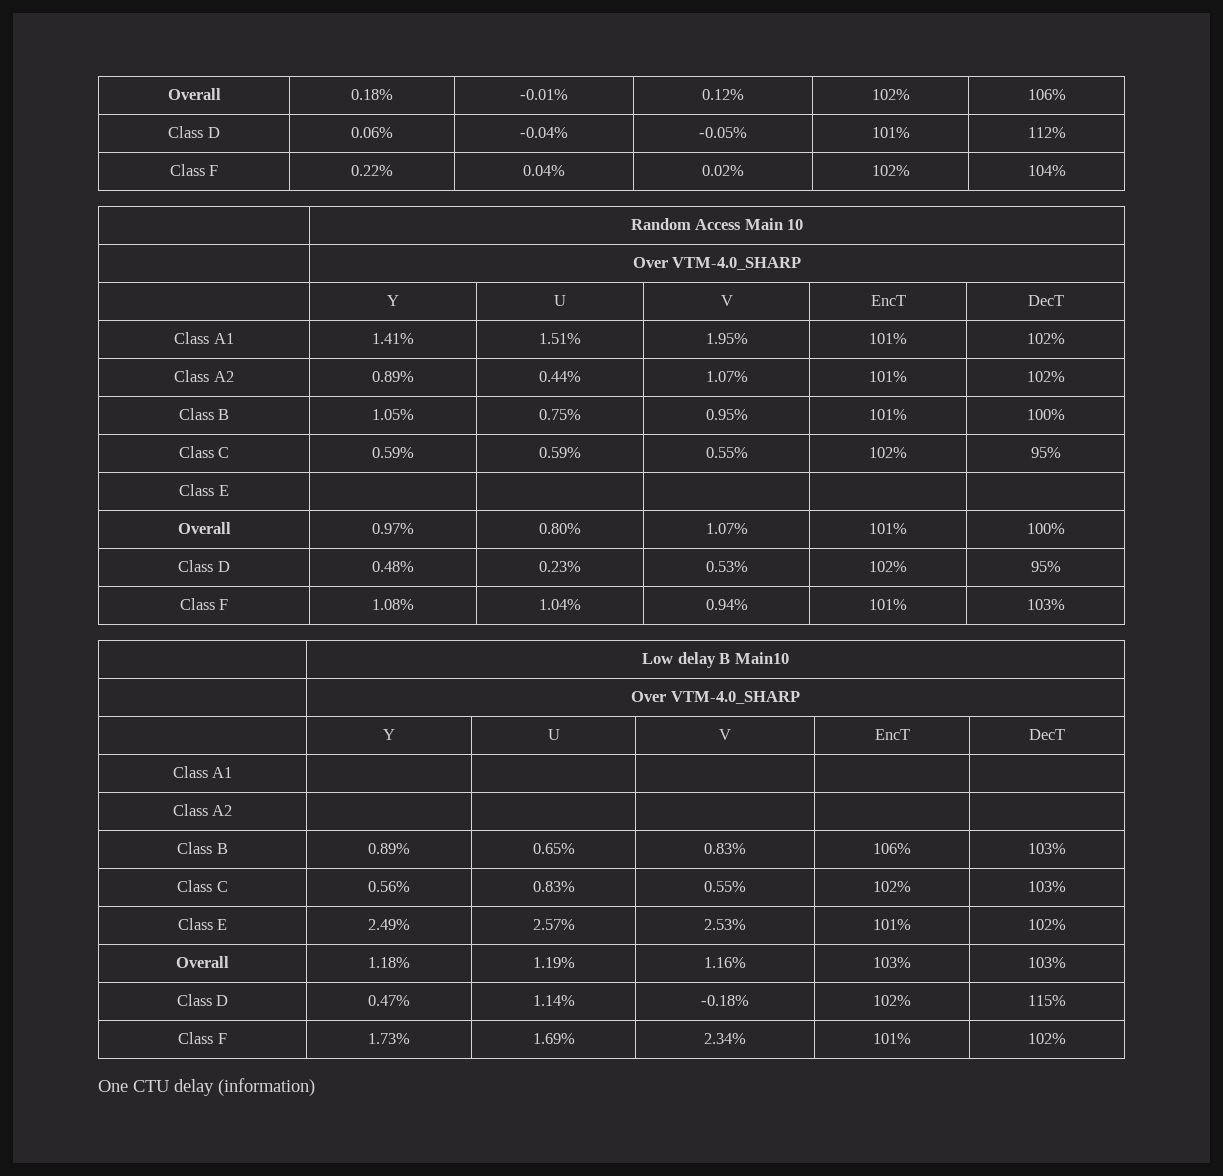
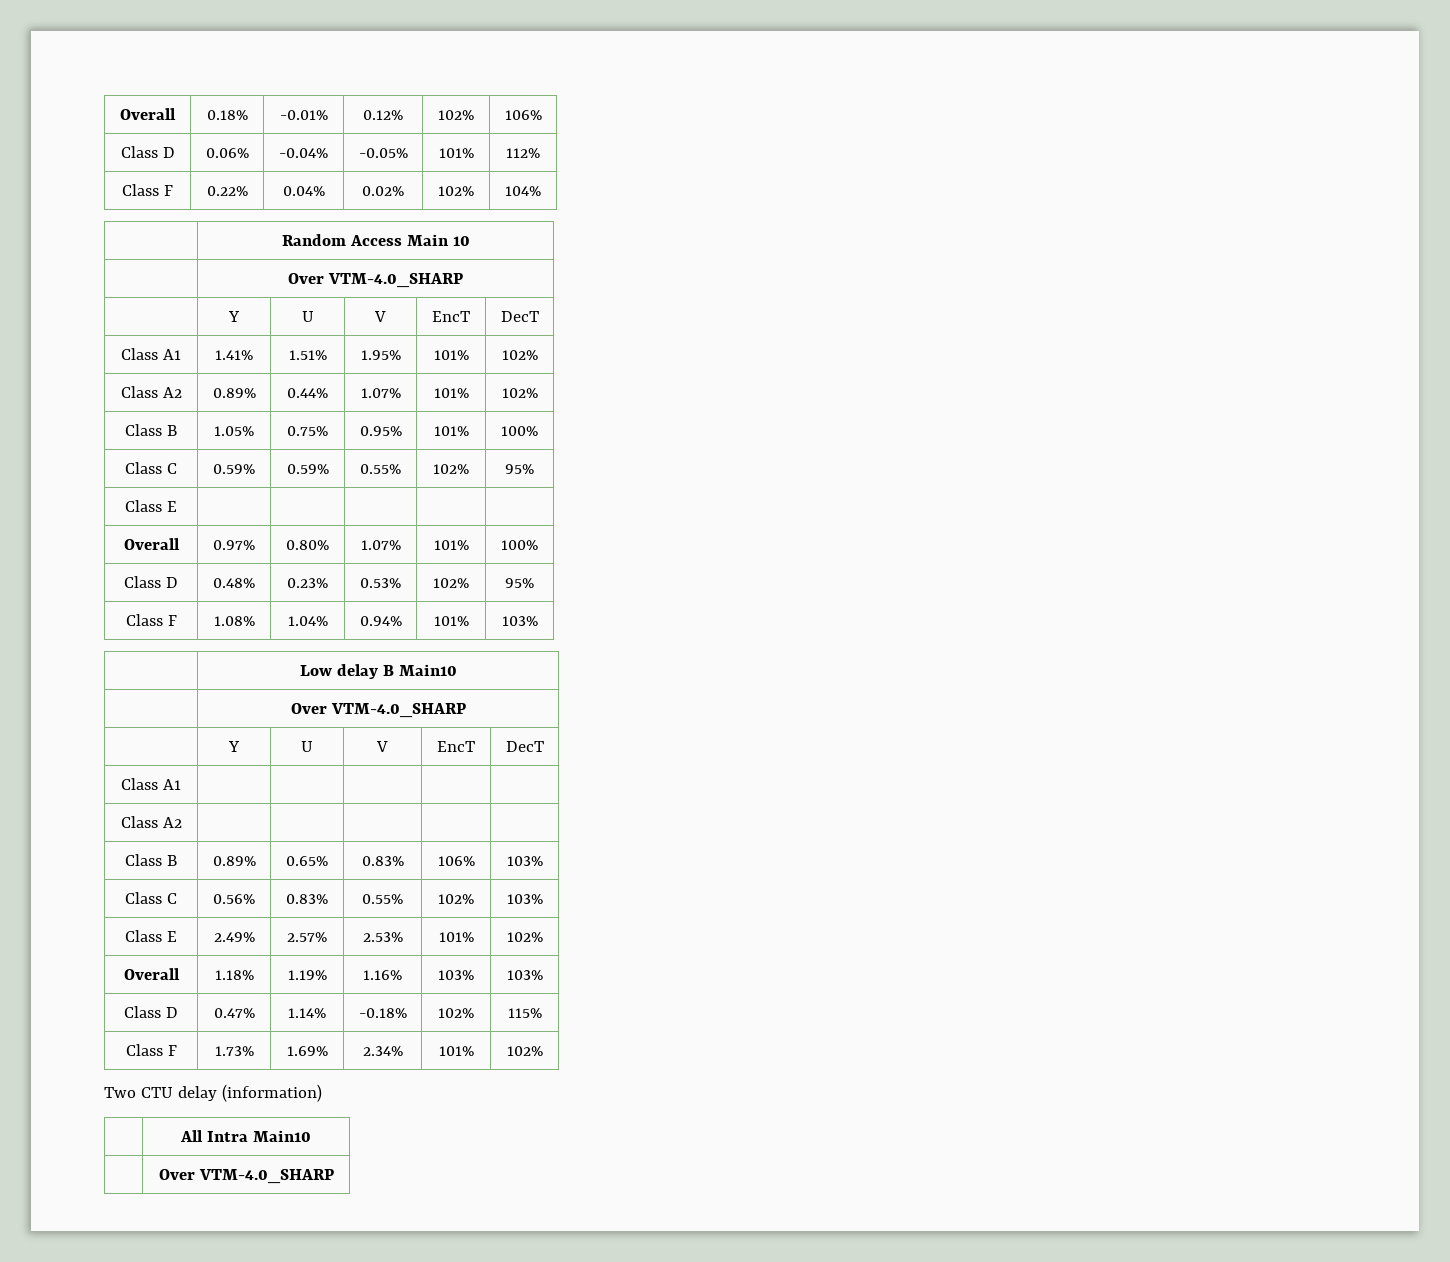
[98,1080,128,1092] One -> [104,1087,136,1098] Two
(315, 1087) none -> [180,1130,311,1142] [158,1169,334,1184] // | All Intra Main10 // | Over VTM-4.0_SHARP

